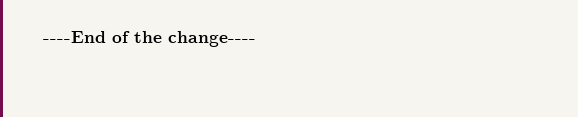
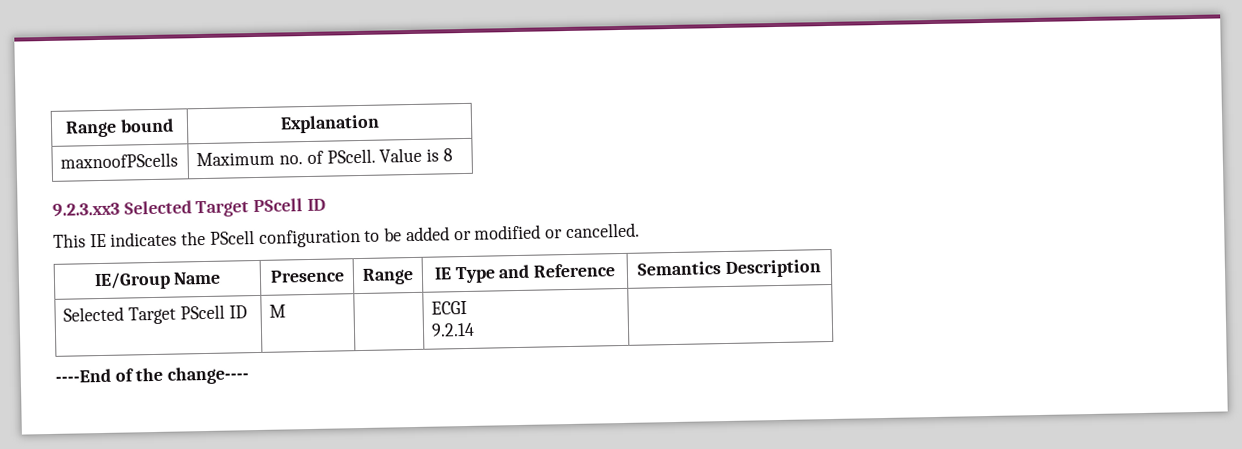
(43, 37) none -> [65,118,174,138] [279,114,380,134] [60,152,179,169] [196,147,453,167] [52,198,326,218] [53,222,640,248] [93,271,222,291] [269,269,345,283] [362,268,414,285] [433,263,616,284] [637,259,822,279] [63,304,247,325] [269,304,287,318] [431,300,468,315] [431,322,476,337] Range bound | Explanation // maxnoofPScells | Maximum no. of PScell. Value is 8 // 9.2.3.xx3 Selected Target PScell ID // This IE indicates the PScell configuration to be added or modified or cancelled. // IE/Group Name | Presence | Range | IE Type and Reference | Semantics Description // Selected Target PScell ID | M | | ECGI // 9.2.14 | //

